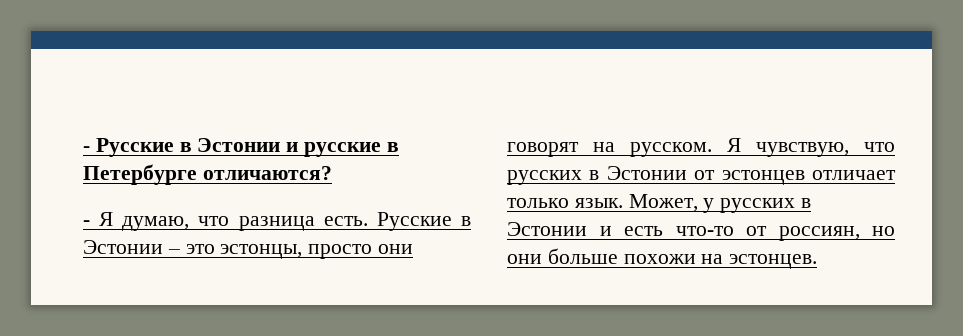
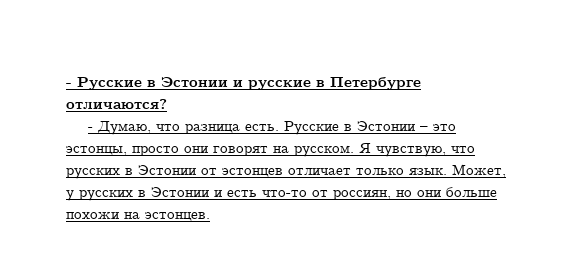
[99,212,190,231] Я думаю, -> [96,121,151,135] Думаю,

